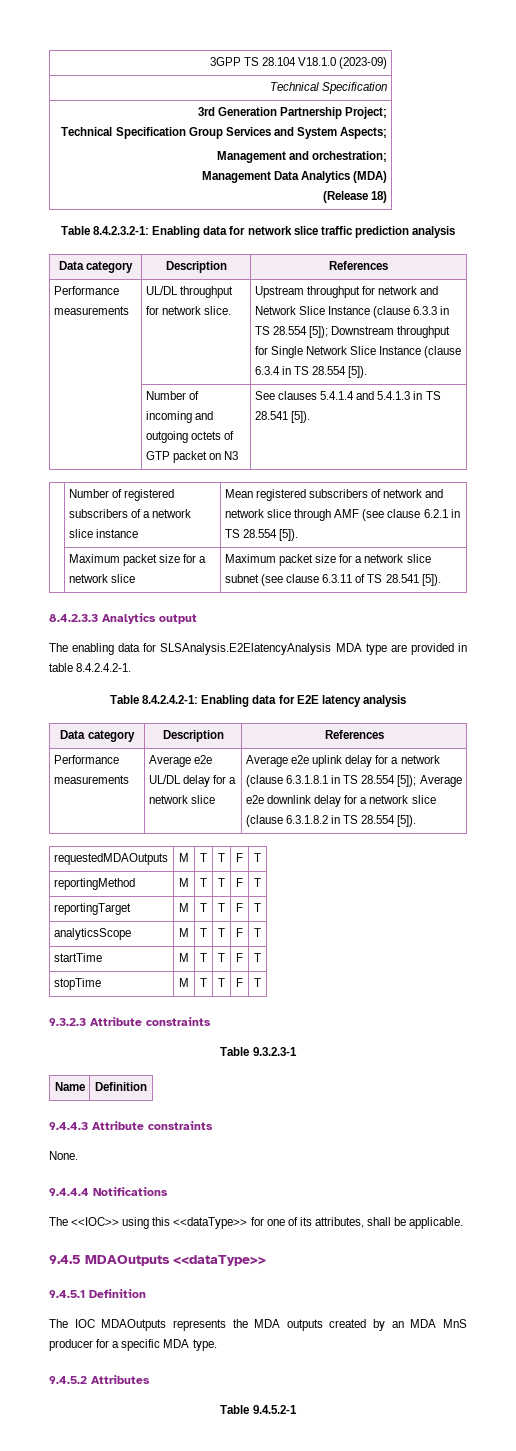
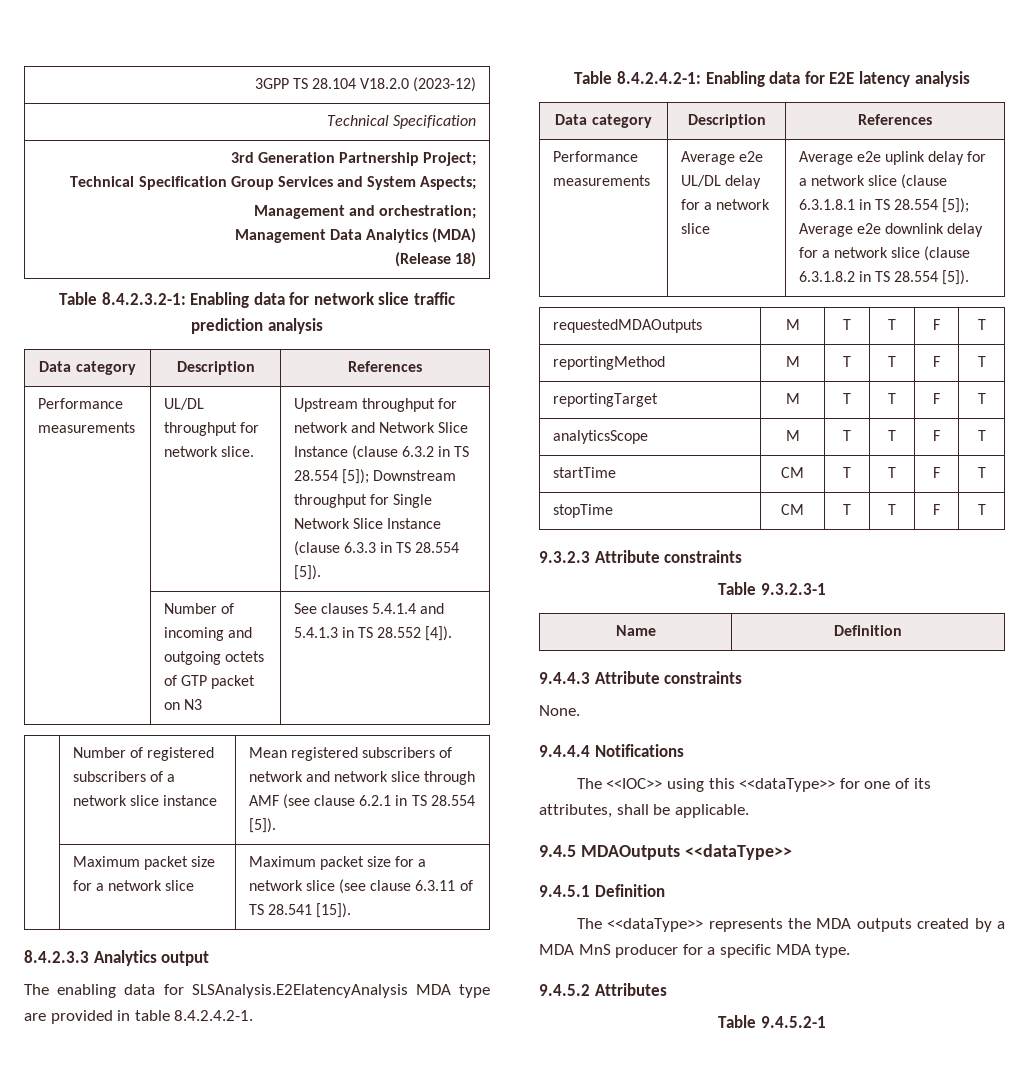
[297,57,388,69] V18.1.0 (2023-09) -> [360,77,477,92] V18.2.0 (2023-12)
[413,306,438,315] 6.3.3 -> [401,446,434,457] 6.3.2
[254,366,280,375] 6.3.4 -> [343,542,376,553] 6.3.3
[254,411,311,423] 28.541 [5]). -> [377,626,453,641] 28.552 [4]).
[224,574,259,583] subnet -> (335, 885) none
[421,574,441,586] [5]). -> [315,903,351,918] [15]).
(440, 759) none -> [867,175,897,186] slice
[179,953,189,962] M -> [781,467,804,478] CM
[179,978,189,987] M -> [781,504,804,515] CM
[74,1319,167,1331] IOC MDAOutputs -> [607,918,704,932] <<dataType>>
[391,1321,404,1328] an -> [997,921,1005,929] a

